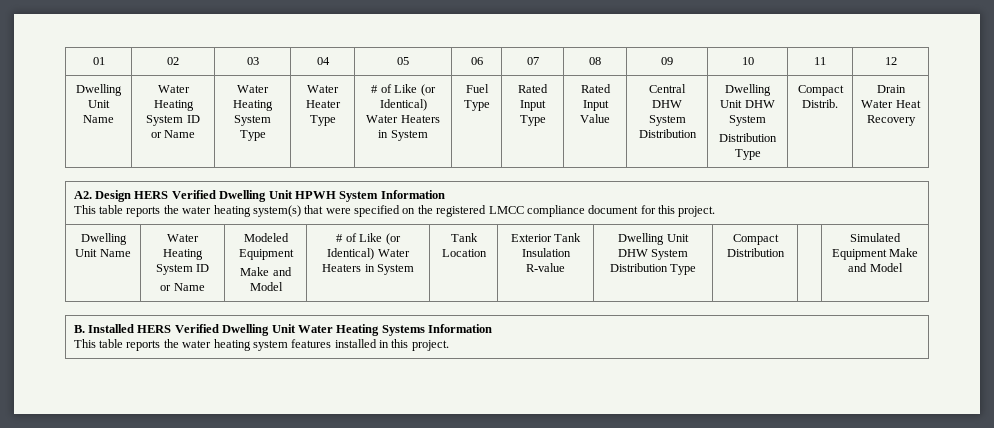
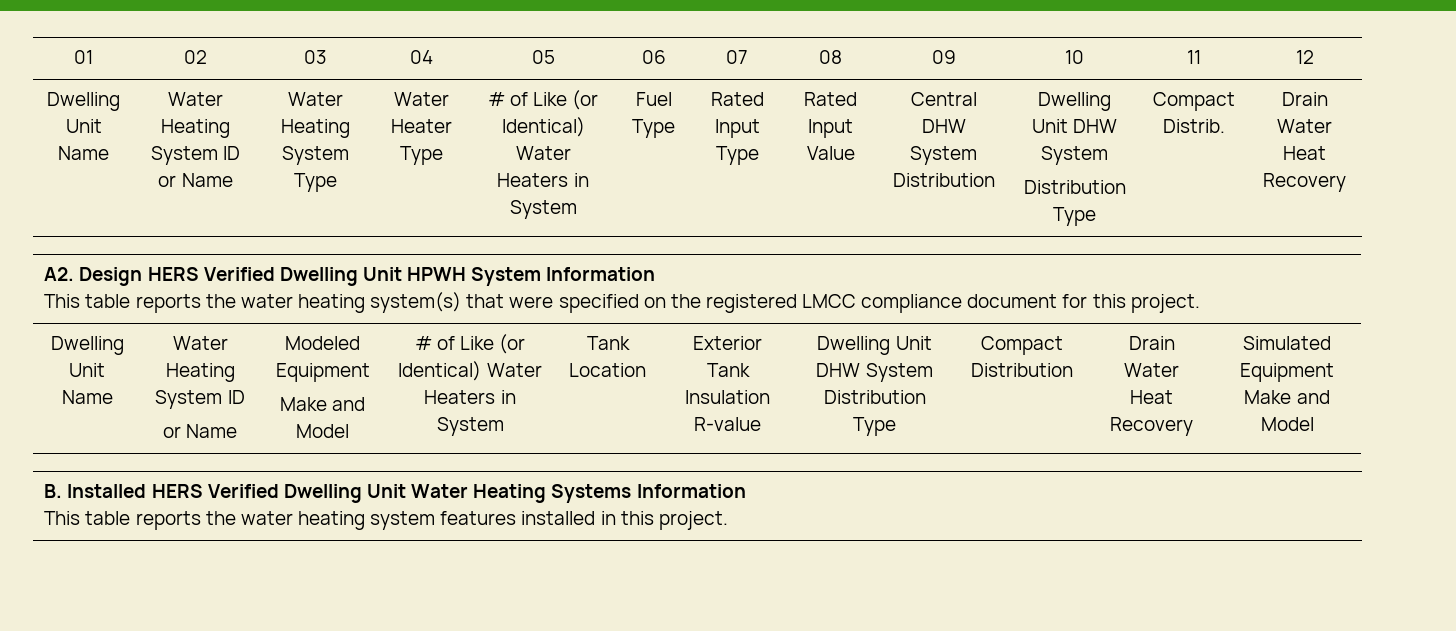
(785, 252) none -> [1128,336,1175,350] [1124,363,1179,377] [1130,390,1173,404] [1110,417,1193,436] Drain Water Heat Recovery

